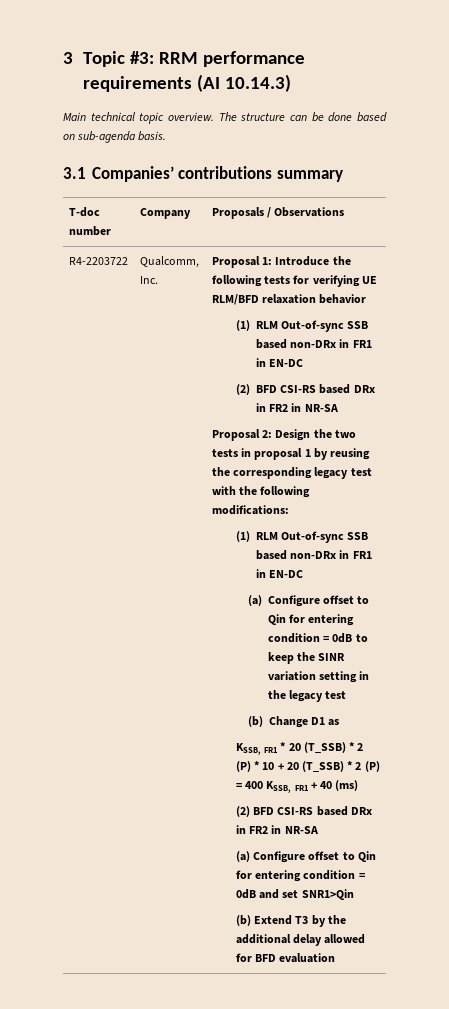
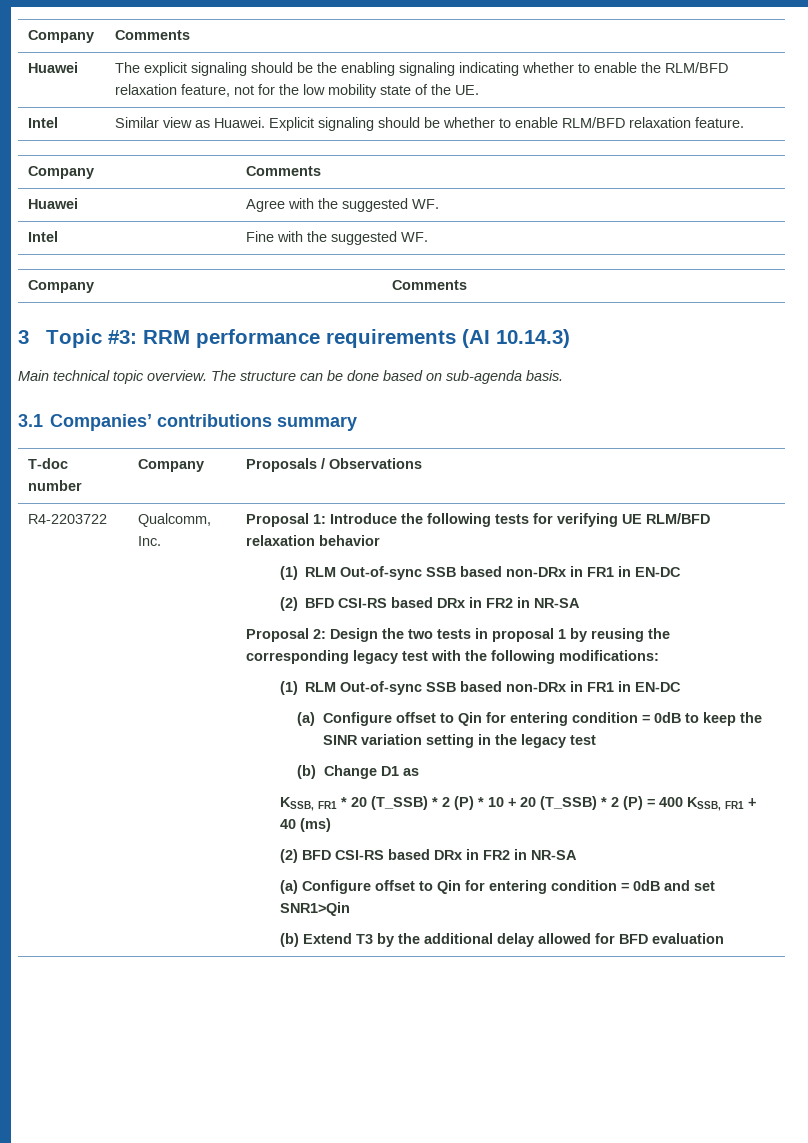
(63, 58) none -> [28,30,95,43] [115,30,191,40] [28,62,79,73] [115,62,729,76] [115,84,480,98] [28,117,59,128] [115,117,745,131] [28,166,95,179] [246,166,322,176] [28,198,79,209] [246,198,440,212] [28,231,59,242] [246,231,429,245] [28,280,95,293] [392,280,468,290] Company | Comments // Huawei | The explicit signaling should be the enabling signaling indicating whether to enable the RLM/BFD relaxation feature, not for the low mobility state of the UE. // Intel | Similar view as Huawei. Explicit signaling should be whether to enable RLM/BFD relaxation feature. // Company | Comments // Huawei | Agree with the suggested WF. // Intel | Fine with the suggested WF. // Company | Comments //

